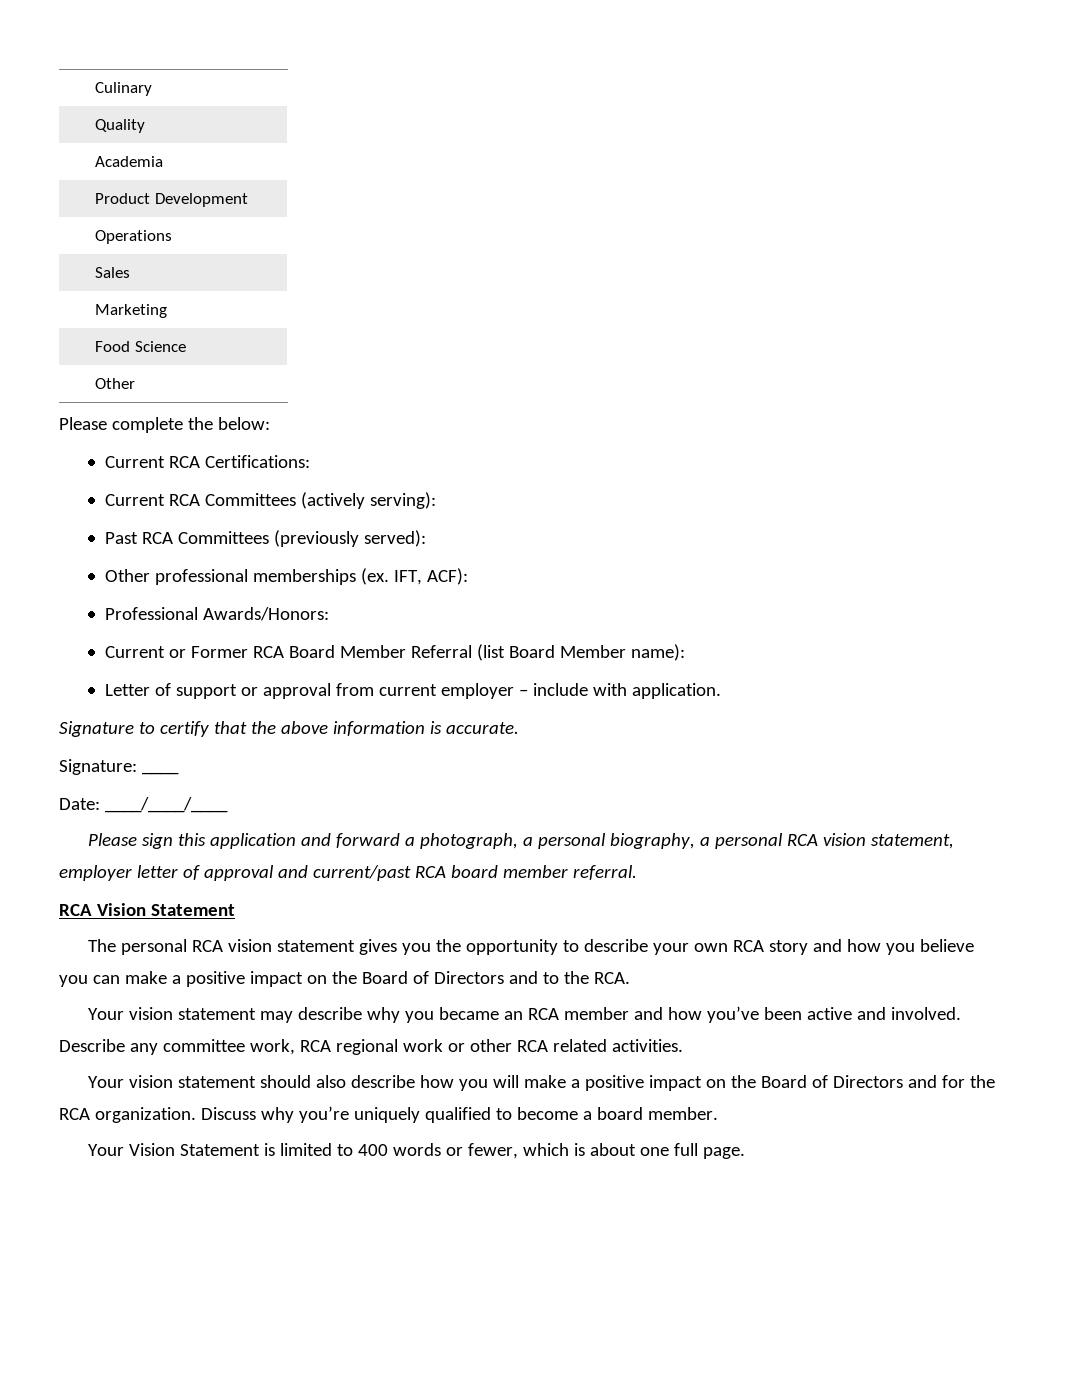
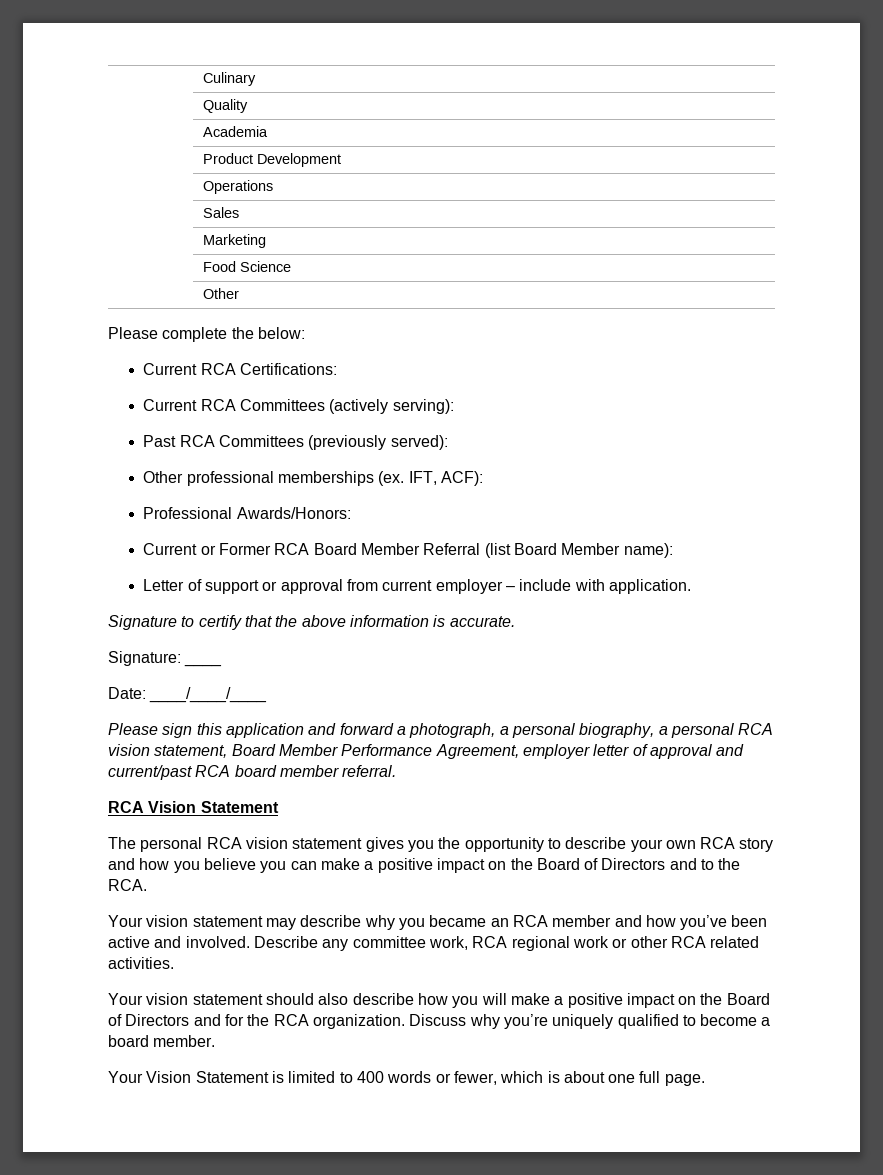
(954, 841) none -> [231,744,519,759] Board Member Performance Agreement,

